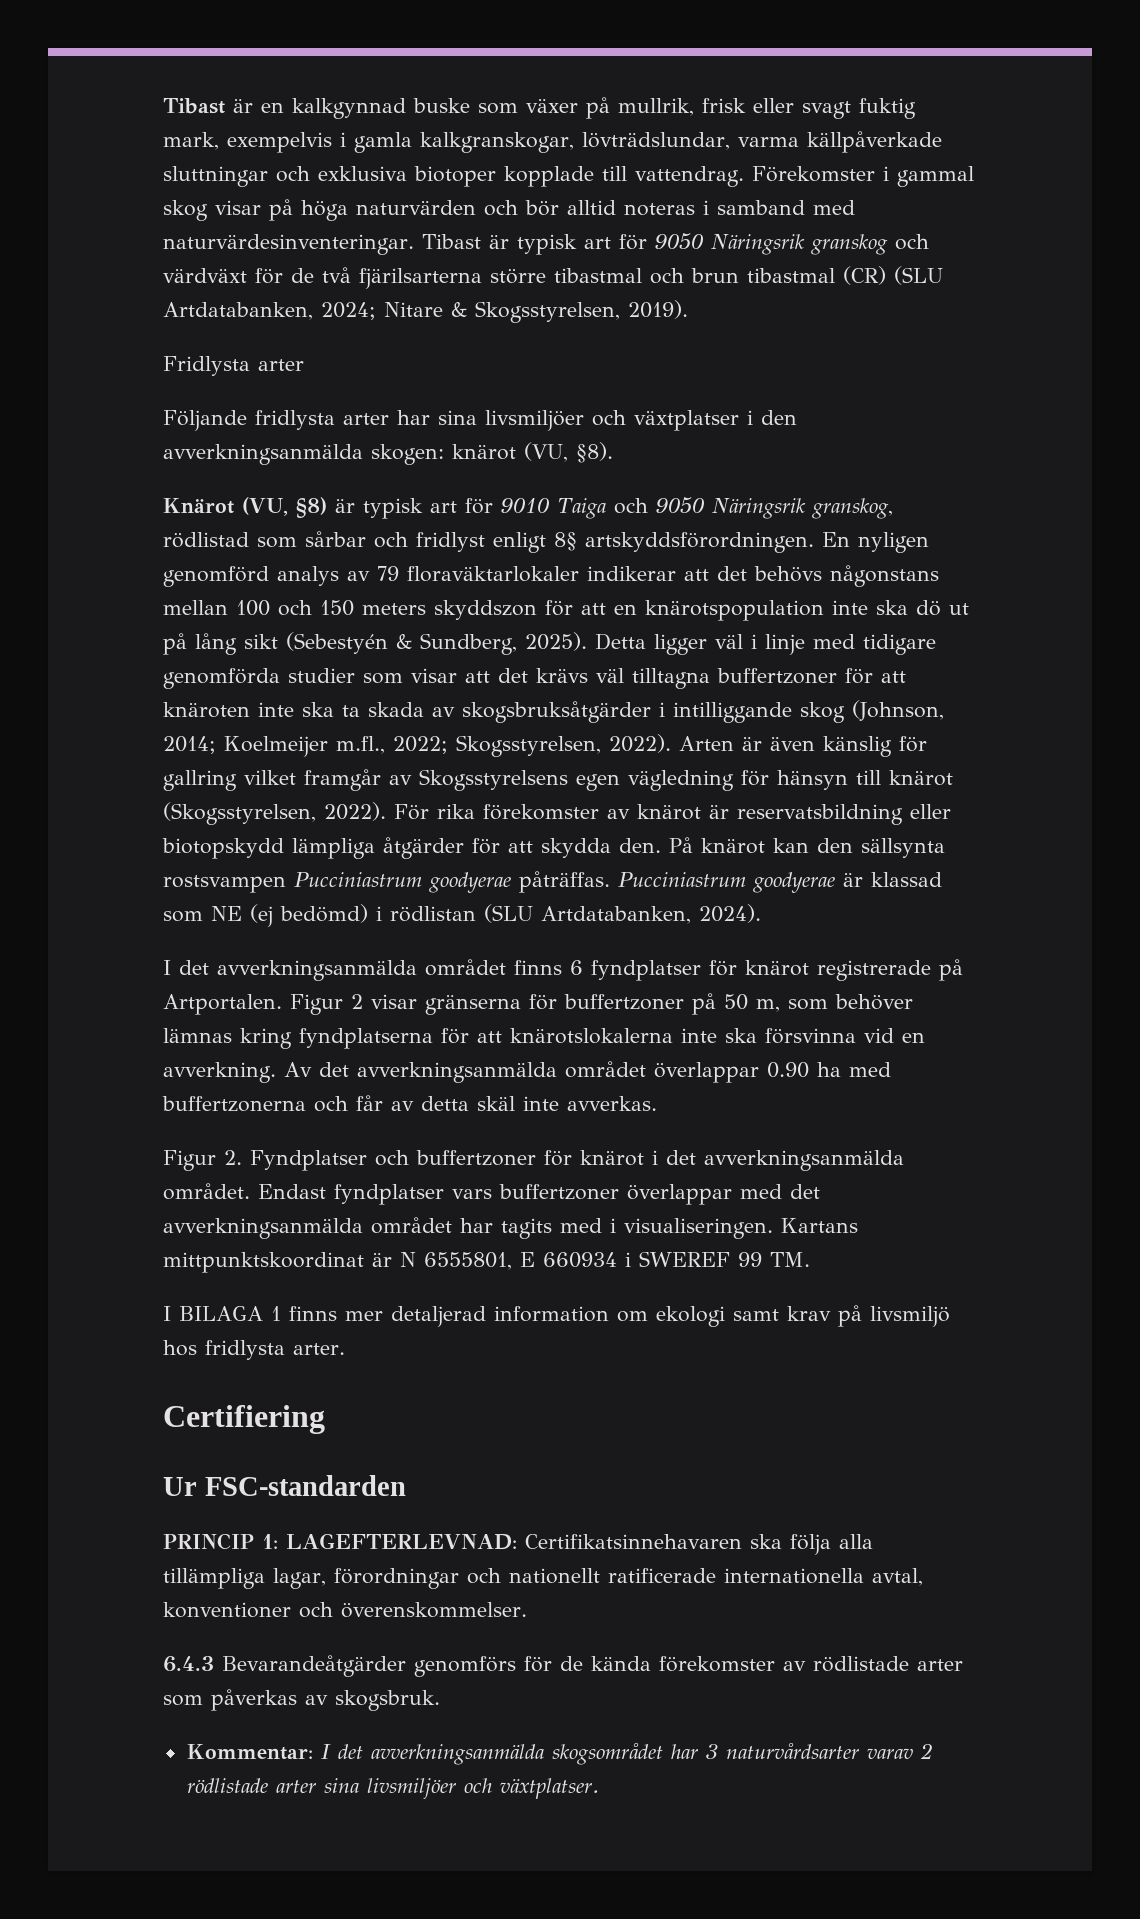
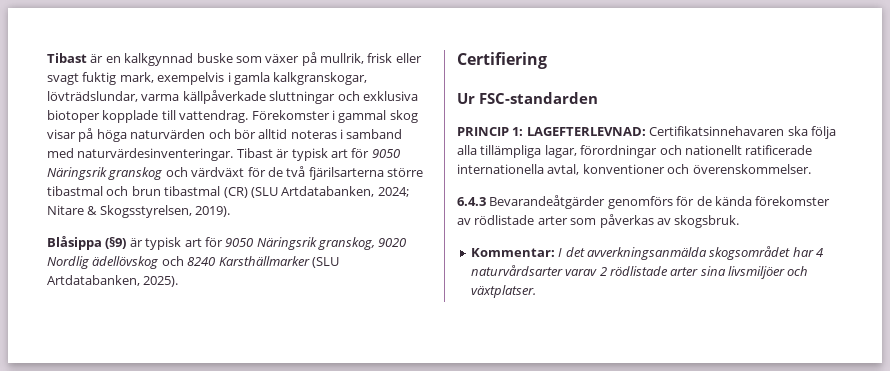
[163,356,304,376] [163,410,797,431] [163,442,613,465] [163,497,893,519] [163,531,929,553] [163,565,939,587] [163,600,969,621] [163,632,936,655] [163,668,906,689] [163,700,944,723] [163,734,927,757] [163,769,953,791] [163,802,951,825] [162,837,945,859] [163,871,942,893] [163,904,761,927] [163,959,963,981] [163,993,913,1015] [163,1028,925,1049] [163,1061,891,1083] [162,1095,657,1112] [163,1150,904,1171] [163,1183,820,1205] [163,1217,858,1239] [163,1251,810,1273] [163,1305,950,1327] [163,1340,345,1360] Fridlysta arter // Följande fridlysta arter har sina livsmiljöer och växtplatser i den avverkningsanmälda skogen: knärot (VU, §8). // Knärot (VU, §8) är typisk art för 9010 Taiga och 9050 Näringsrik granskog, rödlistad som sårbar och fridlyst enligt 8§ artskyddsförordningen. En nyligen genomförd analys av 79 floraväktarlokaler indikerar att det behövs någonstans mellan 100 och 150 meters skyddszon för att en knärotspopulation inte ska dö ut på lång sikt (Sebestyén & Sundberg, 2025). Detta ligger väl i linje med tidigare genomförda studier som visar att det krävs väl tilltagna buffertzoner för att knäroten inte ska ta skada av skogsbruksåtgärder i intilliggande skog (Johnson, 2014; Koelmeijer m.fl., 2022; Skogsstyrelsen, 2022). Arten är även känslig för gallring vilket framgår av Skogsstyrelsens egen vägledning för hänsyn till knärot (Skogsstyrelsen, 2022). För rika förekomster av knärot är reservatsbildning eller biotopskydd lämpliga åtgärder för att skydda den. På knärot kan den sällsynta rostsvampen Pucciniastrum goodyerae påträffas. Pucciniastrum goodyerae är klassad som NE (ej bedömd) i rödlistan (SLU Artdatabanken, 2024). // I det avverkningsanmälda området finns 6 fyndplatser för knärot registrerade på Artportalen. Figur 2 visar gränserna för buffertzoner på 50 m, som behöver lämnas kring fyndplatserna för att knärotslokalerna inte ska försvinna vid en avverkning. Av det avverkningsanmälda området överlappar 0.90 ha med buffertzonerna och får av detta skäl inte avverkas. // Figur 2. Fyndplatser och buffertzoner för knärot i det avverkningsanmälda området. Endast fyndplatser vars buffertzoner överlappar med det avverkningsanmälda området har tagits med i visualiseringen. Kartans mittpunktskoordinat är N 6555801, E 660934 i SWEREF 99 TM. // I BILAGA 1 finns mer detaljerad information om ekologi samt krav på livsmiljö hos fridlysta arter. -> [47,236,407,250] [47,256,339,269] [47,275,179,287] Blåsippa (§9) är typisk art för 9050 Näringsrik granskog, 9020 Nordlig ädellövskog och 8240 Karsthällmarker (SLU Artdatabanken, 2025).
[705,1744,718,1759] 3 -> [816,248,823,257] 4

